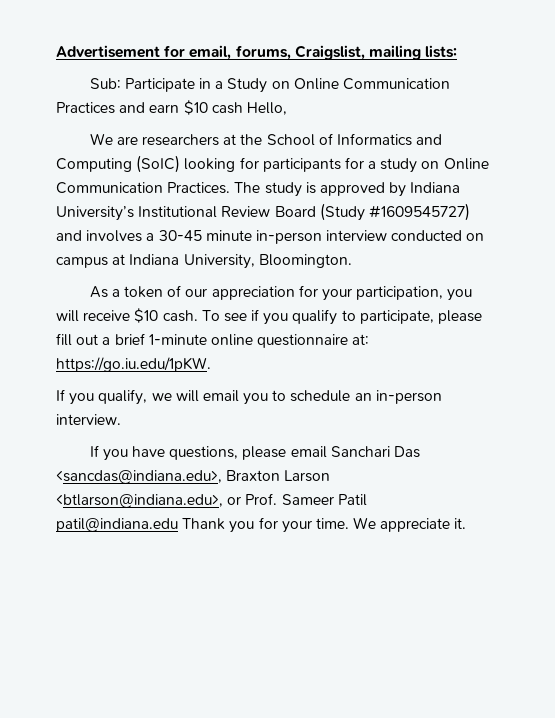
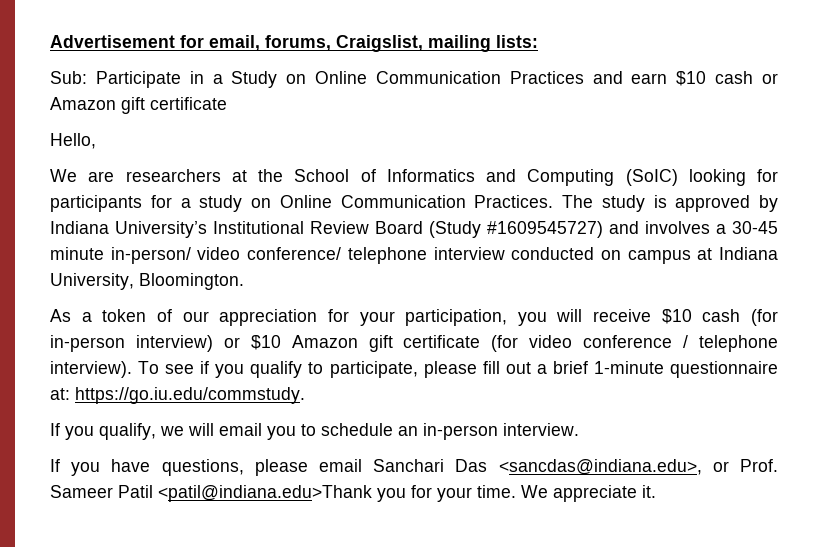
(243, 108) none -> [761,73,778,84] [50,97,227,114] or Amazon gift certificate //
[255,230,322,244] in-person -> [110,247,427,264] in-person/ video conference/ telephone
[162,310,198,322] cash. -> [702,309,778,326] [50,335,778,352] [50,361,132,378] cash (for in-person interview) or $10 Amazon gift certificate (for video conference / telephone interview).
[210,334,253,346] online -> (664, 367) none
[56,357,211,372] https://go.iu.edu/1pKW. -> [75,387,305,404] https://go.iu.edu/commstudy.
[226,470,331,482] [56,494,223,508] Braxton Larson <btlarson@indiana.edu>, -> (702, 467) none
[56,518,226,532] patil@indiana.edu Thank -> [158,485,372,502] <patil@indiana.edu>Thank

